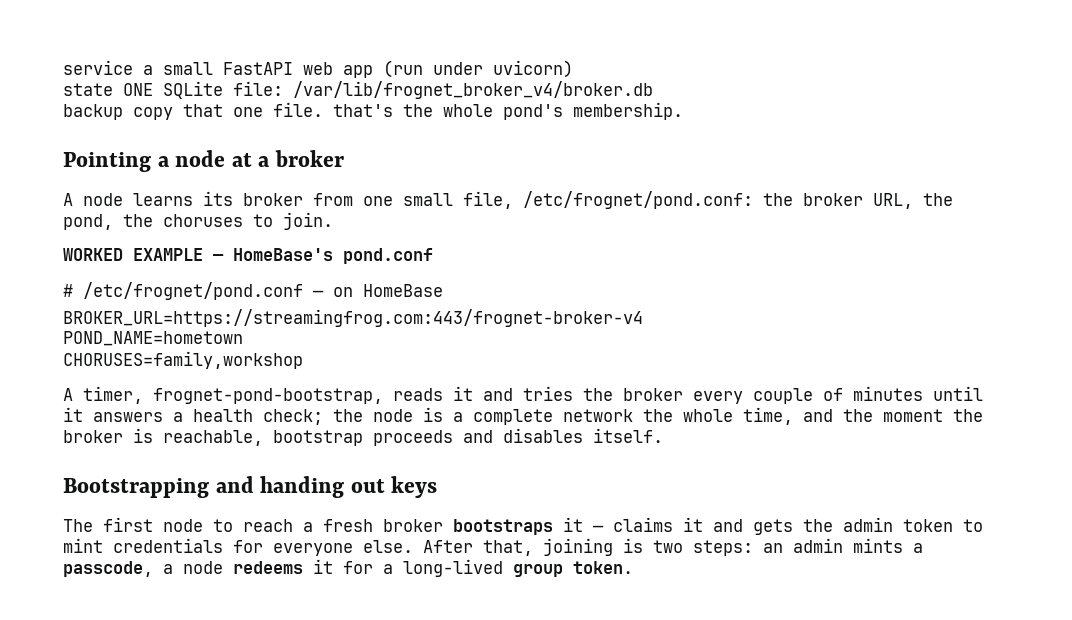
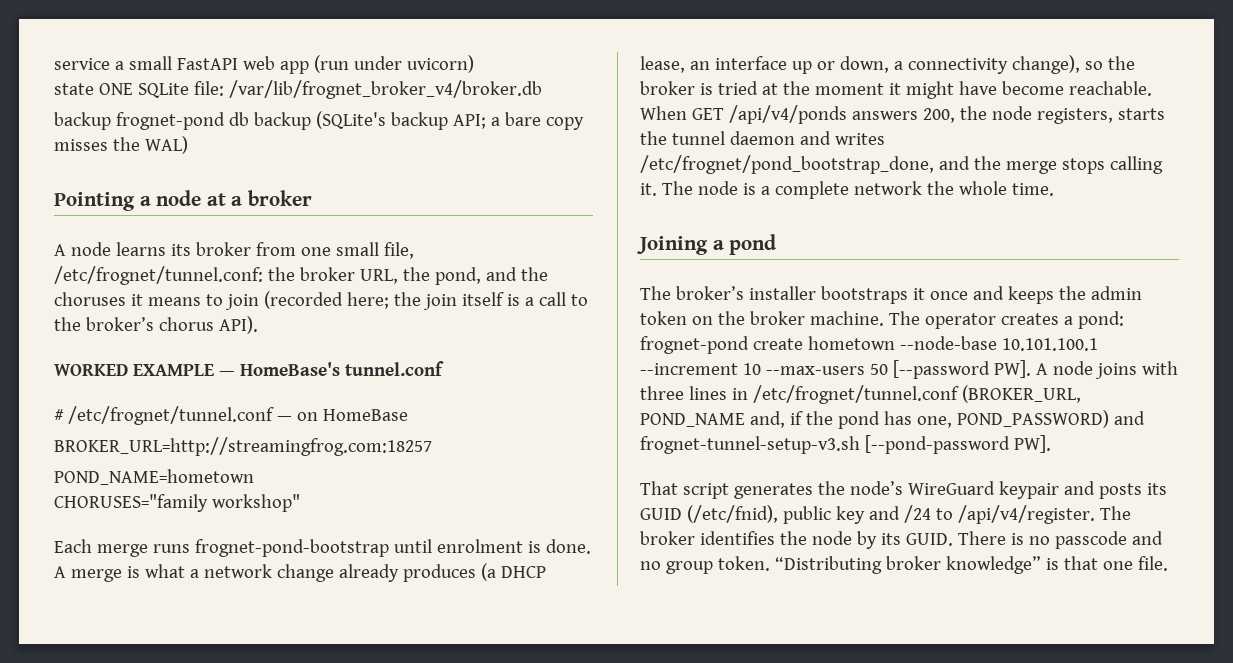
[133,102,683,120] copy that one file. that's the whole pond's membership. -> [115,111,584,130] [54,136,188,154] frognet-pond db backup (SQLite's backup API; a bare copy misses the WAL)
[523,191,753,209] /etc/frognet/pond.conf: -> [54,266,263,285] /etc/frognet/tunnel.conf:
(113, 222) none -> [485,267,517,281] and
[253,212,333,230] to join. -> [130,291,588,310] [54,316,258,334] it means to join (recorded here; the join itself is a call to the broker’s chorus API).
[343,248,433,264] pond.conf -> [344,361,444,376] tunnel.conf
[83,282,303,300] /etc/frognet/pond.conf -> [67,406,274,425] /etc/frognet/tunnel.conf
[63,309,643,327] BROKER_URL=https://streamingfrog.com:443/frognet-broker-v4 -> [54,437,432,456] BROKER_URL=http://streamingfrog.com:18257
[63,351,303,369] [63,386,983,404] [63,407,363,425] CHORUSES=family,workshop // A timer, frognet-pond-bootstrap, reads it and tries the broker every couple of minutes until it answers a health check; the -> [54,494,300,512] [54,539,591,557] [54,563,546,582] [640,55,1135,74] [640,81,1152,99] [640,105,1165,124] [640,131,885,145] [640,155,1163,174] [640,181,693,196] CHORUSES="family workshop" // Each merge runs frognet-pond-bootstrap until enrolment is done. A merge is what a network change already produces (a DHCP lease, an interface up or down, a connectivity change), so the broker is tried at the moment it might have become reachable. When GET /api/v4/ponds answers 200, the node registers, starts the tunnel daemon and writes /etc/frognet/pond_bootstrap_done, and the merge stops calling it. The
[743,407,983,425] [63,428,663,446] [63,476,438,498] [63,517,983,535] [63,538,923,556] [63,559,633,577] time, and the moment the broker is reachable, bootstrap proceeds and disables itself. // Bootstrapping and handing out keys // The first node to reach a fresh broker bootstraps it — claims it and gets the admin token to mint credentials for everyone else. After that, joining is two steps: an admin mints a passcode, a node redeems it for a long-lived group token. -> [1011,183,1054,196] [637,234,777,255] [640,286,1142,304] [640,311,1124,329] [640,336,1098,354] [640,360,1178,379] [640,385,1081,404] [640,410,1145,429] [640,435,1051,454] [640,481,1167,499] [640,505,1131,524] [640,531,1163,549] [640,556,1168,574] time. // Joining a pond // The broker’s installer bootstraps it once and keeps the admin token on the broker machine. The operator creates a pond: frognet-pond create hometown --node-base 10.101.100.1 --increment 10 --max-users 50 [--password PW]. A node joins with three lines in /etc/frognet/tunnel.conf (BROKER_URL, POND_NAME and, if the pond has one, POND_PASSWORD) and frognet-tunnel-setup-v3.sh [--pond-password PW]. // That script generates the node’s WireGuard keypair and posts its GUID (/etc/fnid), public key and /24 to /api/v4/register. The broker identifies the node by its GUID. There is no passcode and no group token. “Distributing broker knowledge” is that one file.

